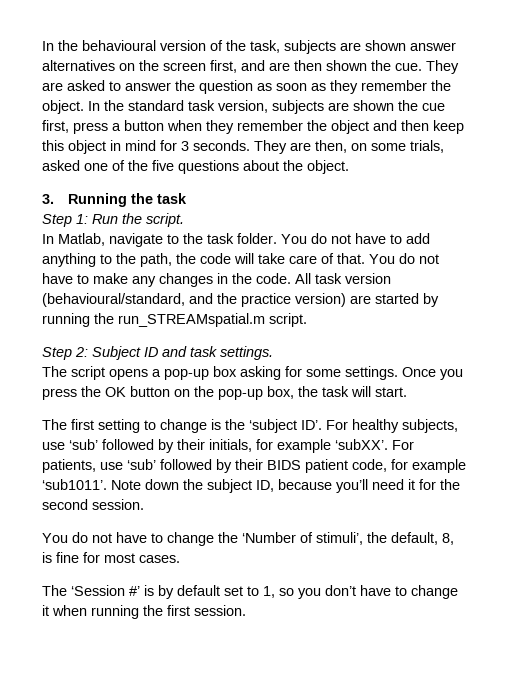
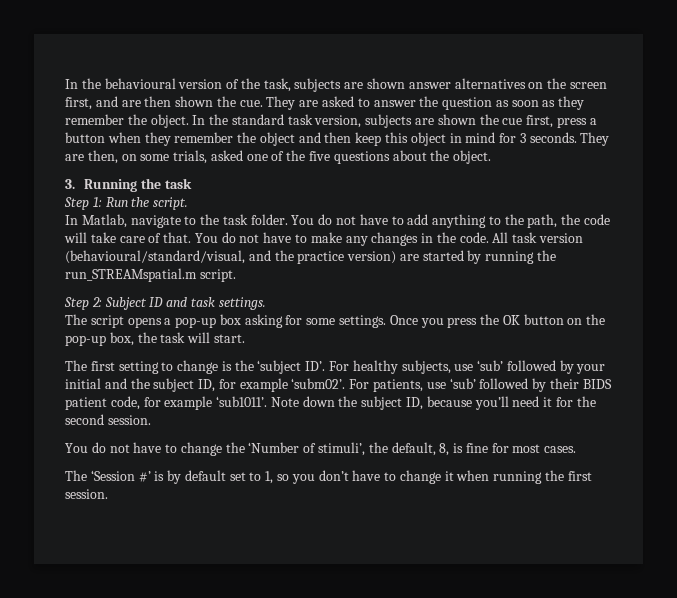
[42,293,185,307] (behavioural/standard, -> [65,250,245,264] (behavioural/standard/visual,
[177,439,388,453] their initials, for example ‘subXX’. -> [576,364,606,374] [65,378,346,392] your initial and the subject ID, for example ‘subm02’.

